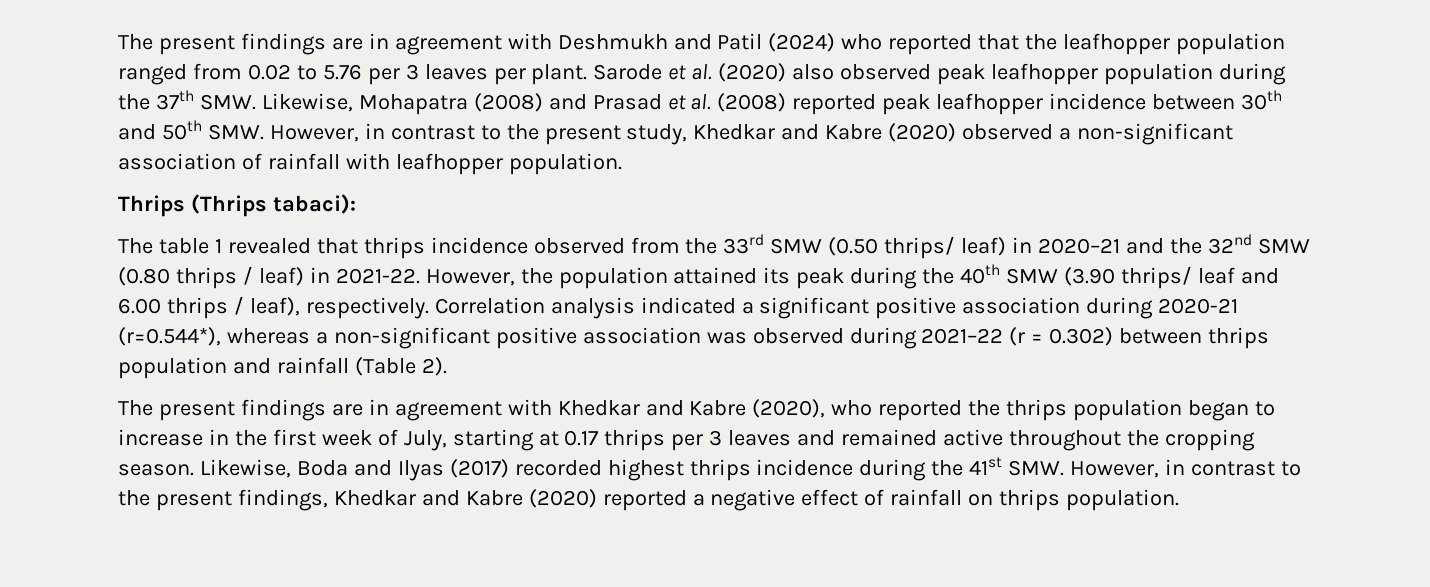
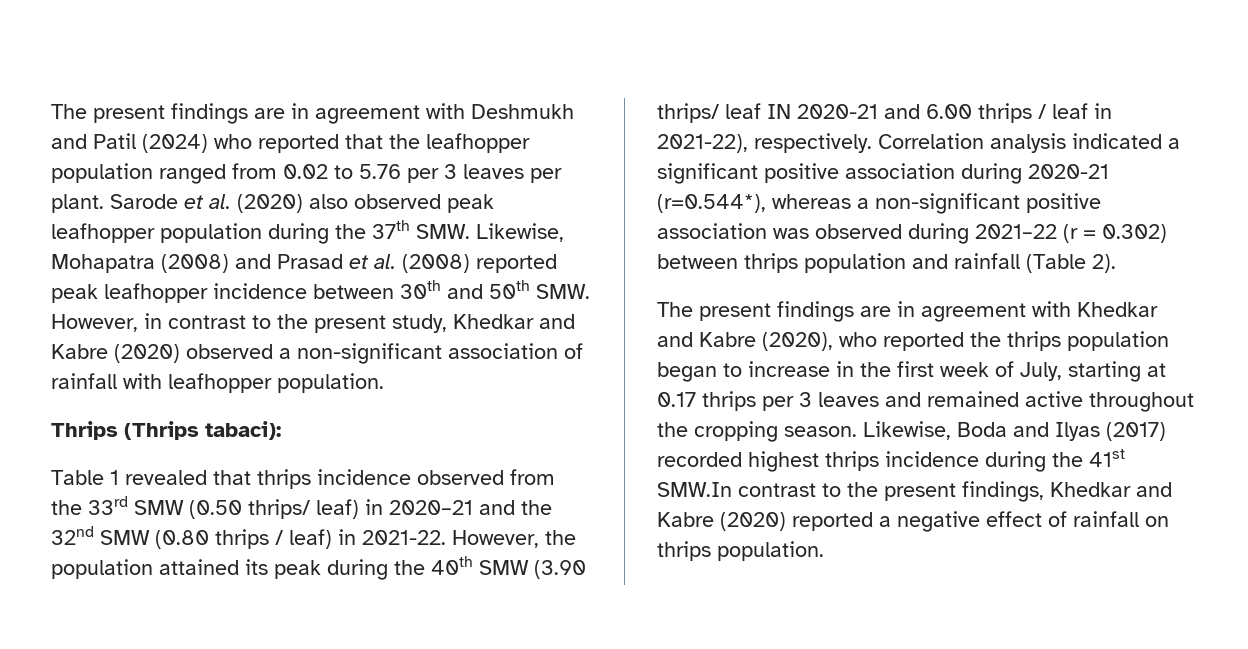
[118,238,209,254] The table -> [51,470,104,485] Table
(1235, 275) none -> [767,104,878,119] IN 2020-21
[249,297,300,316] leaf), -> [1052,103,1112,119] [657,134,748,153] leaf in 2021-22),
[1008,459,1186,478] SMW. However, in -> [657,482,732,497] SMW.In

